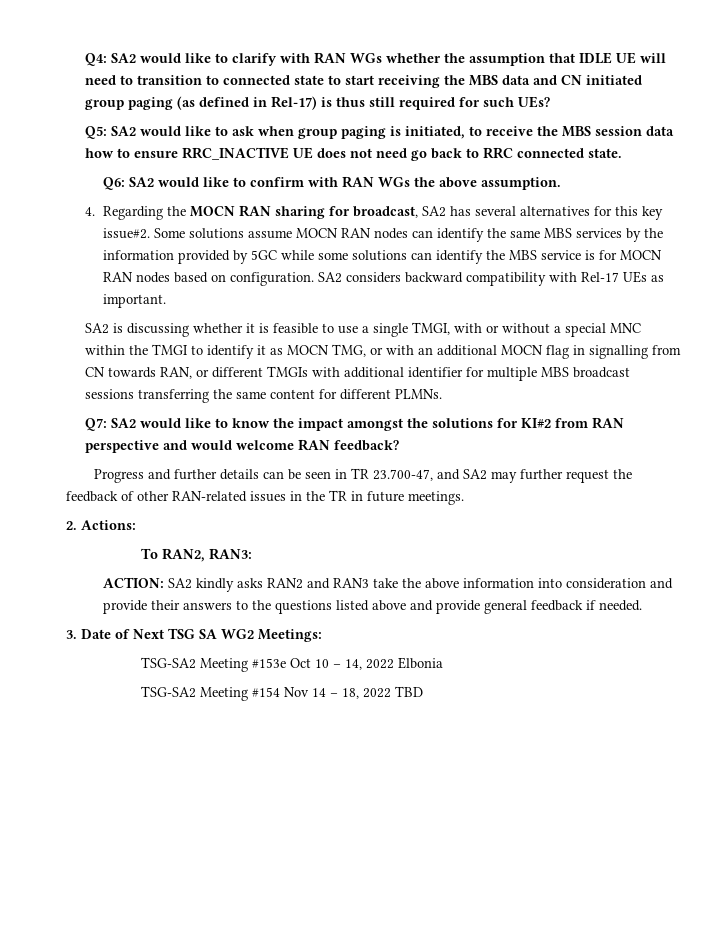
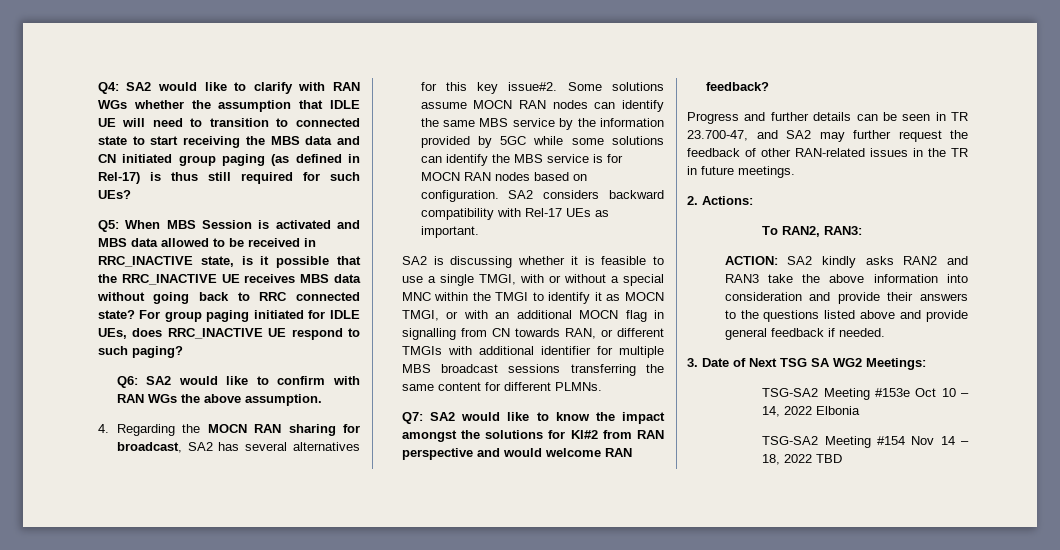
[110,126,674,139] [84,147,622,161] SA2 would like to ask when group paging is initiated, to receive the MBS session data how to ensure RRC_INACTIVE UE does not need go back to RRC connected state. -> [125,220,360,229] [97,238,316,247] [97,256,361,268] [97,274,361,285] [96,292,361,304] [97,310,360,322] [97,328,360,340] [97,346,183,358] When MBS Session is activated and MBS data allowed to be received in RRC_INACTIVE state, is it possible that the RRC_INACTIVE UE receives MBS data without going back to RRC connected state? For group paging initiated for IDLE UEs, does RRC_INACTIVE UE respond to such paging?
[576,228,623,238] services -> [512,118,555,127] service
[331,344,366,357] TMG, -> [401,310,439,321] TMGI,

